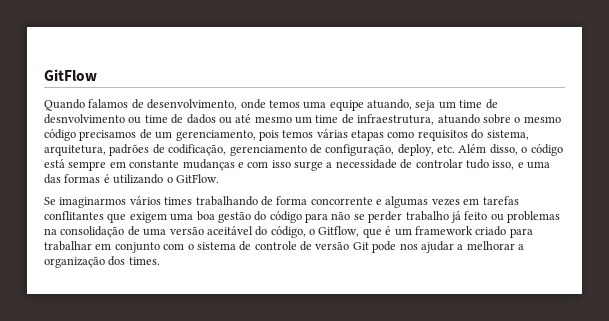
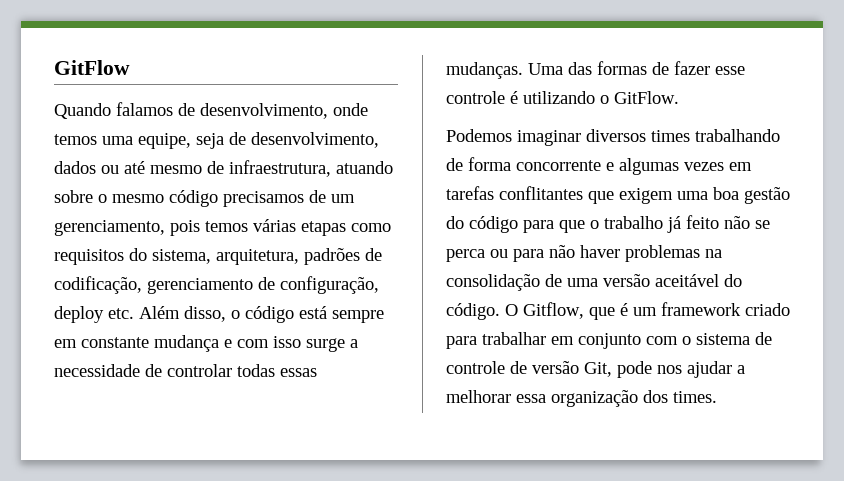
[329,99,498,111] [44,114,184,124] equipe atuando, seja um time de desnvolvimento ou time de -> [138,132,379,149] equipe, seja de desenvolvimento,
[295,115,339,124] um time -> (202, 169) none
[397,144,434,156] deploy, -> [54,306,104,323] deploy
[182,159,235,171] mudanças -> [154,335,219,352] mudança
[465,159,550,170] [44,174,101,184] tudo isso, e uma das formas -> [237,364,317,377] [446,61,745,79] [446,91,505,104] todas essas mudanças. Uma das formas de fazer esse controle
[44,196,161,208] Se imaginarmos vários -> [446,129,646,146] Podemos imaginar diversos
[331,211,504,223] não se perder trabalho já feito ou -> [559,215,770,233] [446,245,620,262] que o trabalho já feito não se perca ou para não haver
[270,226,315,238] código, o -> [446,303,518,320] código. O
[352,242,369,250] Git -> [584,362,612,377] Git,
[518,244,524,250] a -> [516,394,546,403] essa

